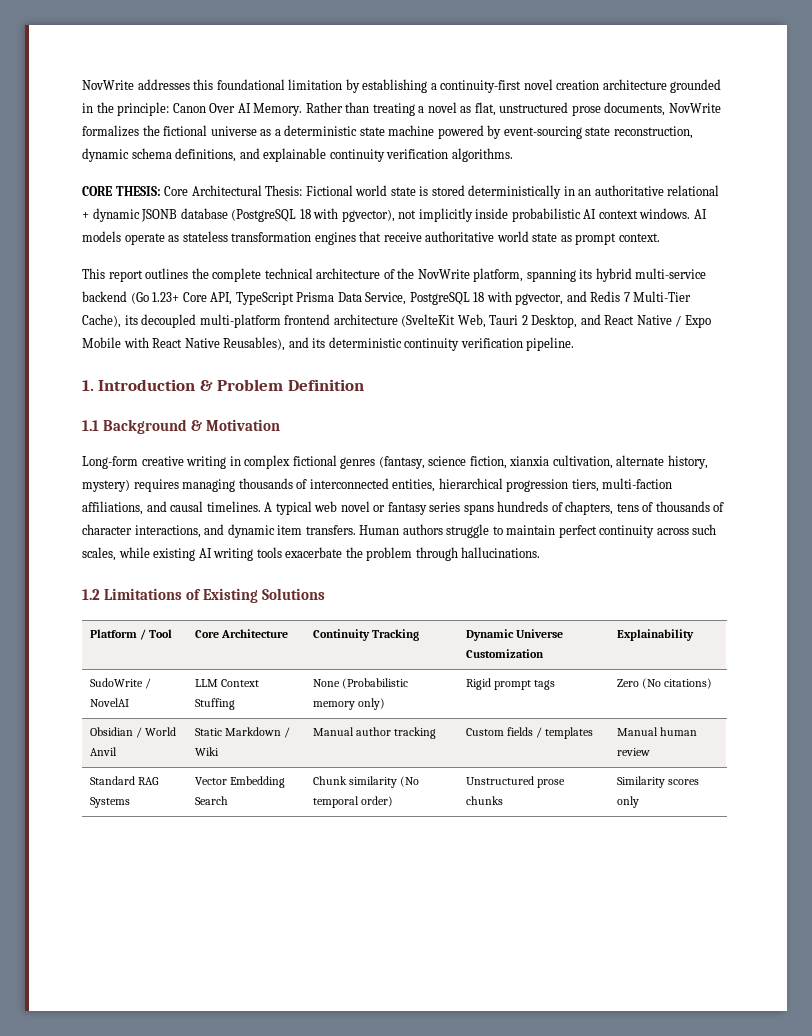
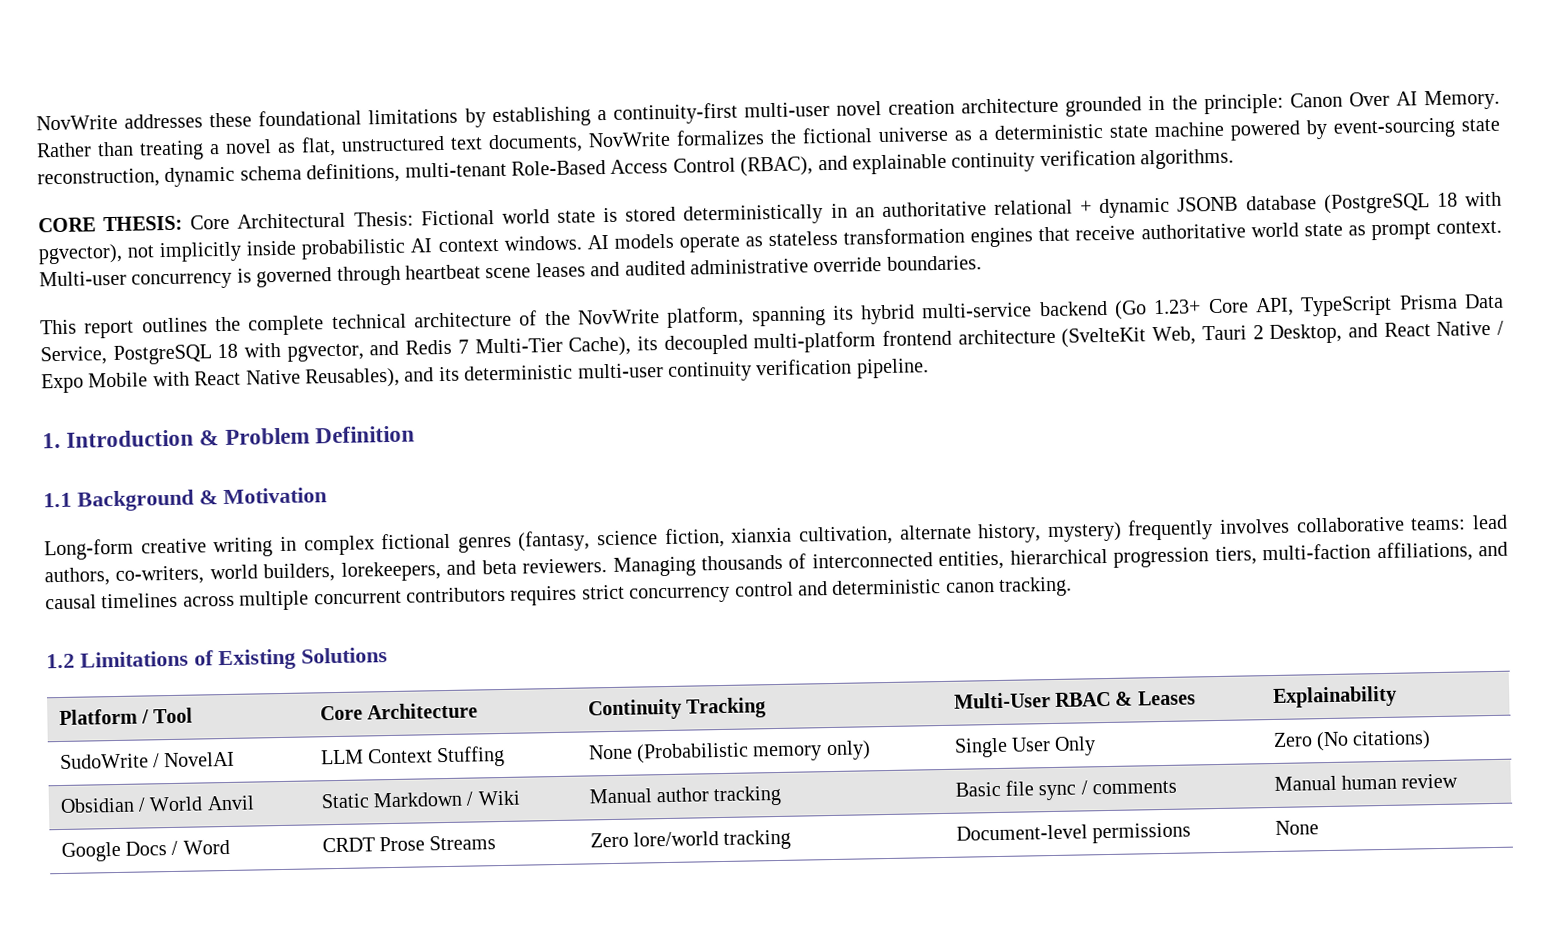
[193,79,343,90] this foundational limitation -> [209,108,459,128] these foundational limitations
(522, 86) none -> [743,101,830,118] multi-user
[571,105,601,116] prose -> [450,137,483,150] text
(237, 155) none -> [404,156,814,178] multi-tenant Role-Based Access Control (RBAC),
(660, 237) none -> [39,255,982,290] Multi-user concurrency is governed through heartbeat scene leases and audited administrative override boundaries.
(402, 342) none -> [577,363,664,379] multi-user
[133,479,236,492] requires managing -> [1127,514,1508,541] [44,556,696,587] frequently involves collaborative teams: lead authors, co-writers, world builders, lorekeepers, and beta reviewers. Managing
[206,501,725,515] [82,524,717,538] [82,547,541,561] timelines. A typical web novel or fantasy series spans hundreds of chapters, tens of thousands of character interactions, and dynamic item transfers. Human authors struggle to maintain perfect continuity across such scales, while existing AI writing tools exacerbate the problem through hallucinations. -> [101,576,1073,611] timelines across multiple concurrent contributors requires strict concurrency control and deterministic canon tracking.
[465,629,563,641] [465,649,544,658] Dynamic Universe Customization -> [953,690,1196,709] Multi-User RBAC & Leases
[465,678,556,690] Rigid prompt tags -> [953,736,1097,758] Single User Only
[465,727,594,739] [616,727,697,736] [616,748,650,756] [89,776,159,785] [89,797,130,808] [194,776,285,788] [194,796,228,805] [312,776,420,788] [312,796,393,808] [465,776,565,788] [465,796,503,805] [616,776,699,788] [616,796,639,808] Custom fields / templates | Manual human review // Standard RAG Systems | Vector Embedding Search | Chunk similarity (No temporal order) | Unstructured prose chunks | Similarity scores only -> [954,780,1178,801] [1273,773,1459,791] [60,839,230,863] [321,835,497,853] [589,829,792,850] [955,822,1191,844] [1274,820,1319,835] Basic file sync / comments | Manual human review // Google Docs / Word | CRDT Prose Streams | Zero lore/world tracking | Document-level permissions | None

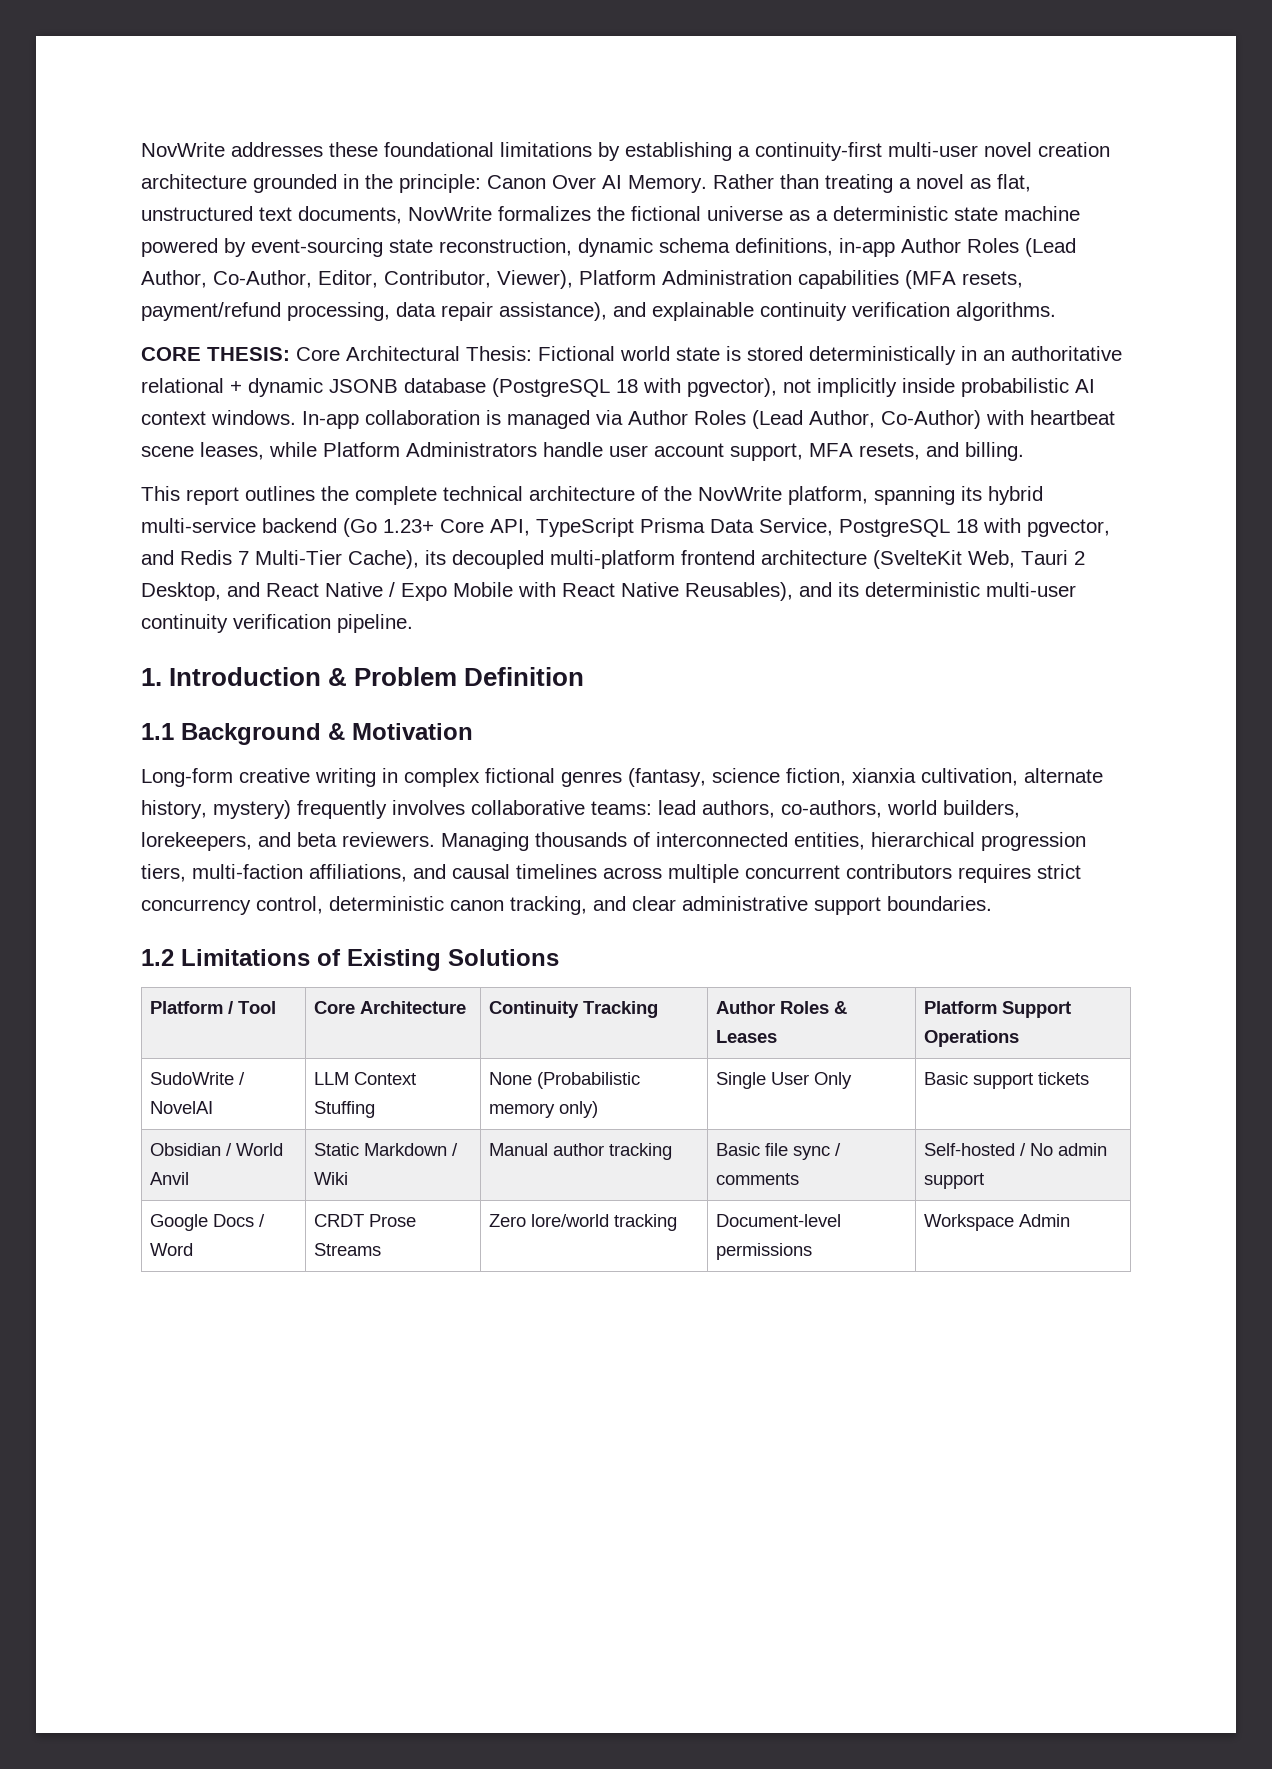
[404,156,814,178] multi-tenant Role-Based Access Control (RBAC), -> [839,238,1076,257] [141,270,1023,289] [141,302,607,321] in-app Author Roles (Lead Author, Co-Author, Editor, Contributor, Viewer), Platform Administration capabilities (MFA resets, payment/refund processing, data repair assistance),
[586,220,1502,253] [39,255,982,290] AI models operate as stateless transformation engines that receive authoritative world state as prompt context. Multi-user concurrency is governed through heartbeat scene leases and audited administrative override boundaries. -> [302,410,1115,429] [141,442,1024,461] In-app collaboration is managed via Author Roles (Lead Author, Co-Author) with heartbeat scene leases, while Platform Administrators handle user account support, MFA resets, and billing.
[115,565,205,585] co-writers, -> [781,800,882,818] co-authors,
[734,576,1073,597] control and deterministic canon tracking. -> [256,896,992,915] control, deterministic canon tracking, and clear administrative support boundaries.
[953,691,1111,709] Multi-User RBAC -> [715,1001,829,1014] Author Roles
[1272,685,1397,709] Explainability -> [923,1001,1071,1018] [923,1030,1019,1047] Platform Support Operations
[1272,730,1432,752] Zero (No citations) -> [923,1072,1089,1089] Basic support tickets
[1273,773,1459,791] Manual human review -> [923,1143,1107,1156] [923,1173,984,1189] Self-hosted / No admin support
[1274,820,1319,835] | None -> [923,1214,1070,1231] | Workspace Admin

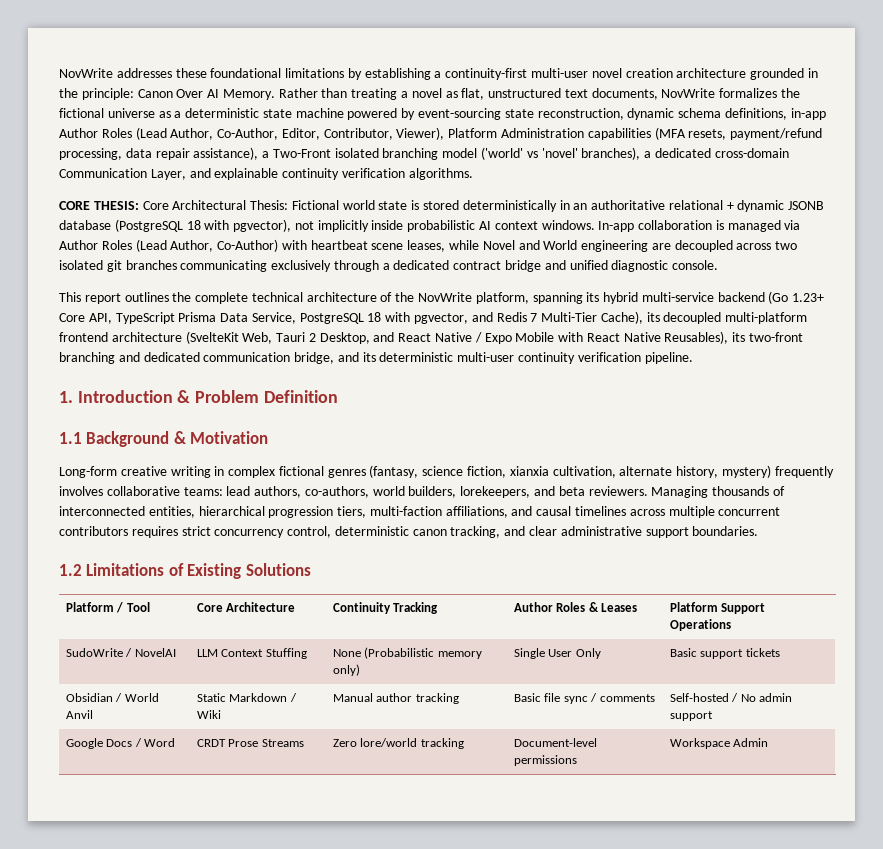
(607, 311) none -> [262,147,789,160] [59,168,186,180] a Two-Front isolated branching model ('world' vs 'novel' branches), a dedicated cross-domain Communication Layer,
[323,442,1024,461] Platform Administrators handle user account support, MFA resets, and billing. -> [482,240,798,252] [59,260,719,272] Novel and World engineering are decoupled across two isolated git branches communicating exclusively through a dedicated contract bridge and unified diagnostic console.
(793, 591) none -> [732,332,804,342] [59,352,335,364] its two-front branching and dedicated communication bridge,

